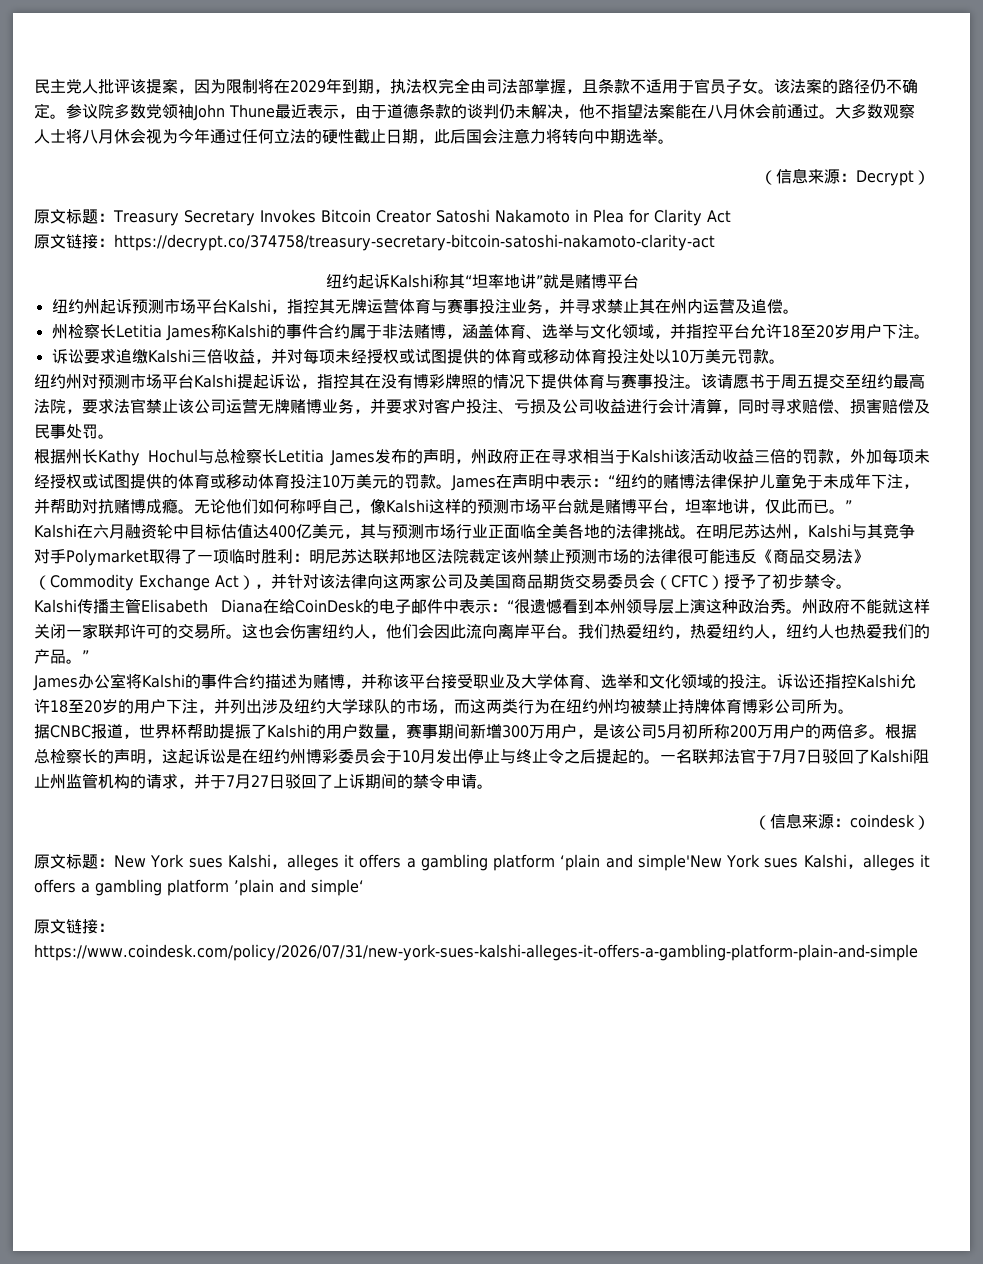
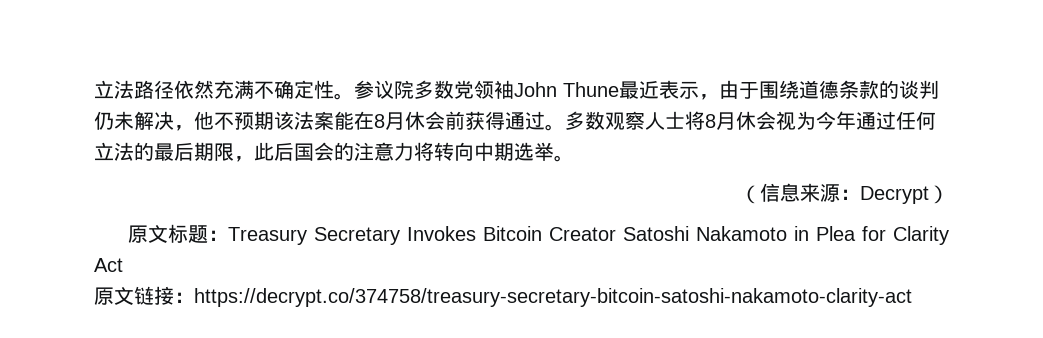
[34,78,918,94] [34,103,50,119] 民主党人批评该提案，因为限制将在2029年到期，执法权完全由司法部掌握，且条款不适用于官员子女。该法案的路径仍不确定 -> [94,80,334,99] 立法路径依然充满不确定性
(387, 112) none -> [759,80,799,99] 围绕
[611,103,643,119] 指望 -> [234,111,294,130] 预期该
[707,104,723,119] 八 -> [374,114,385,128] 8
[787,104,851,119] 通过。大 -> [465,111,565,131] 获得通过。
[82,129,98,144] 八 -> [705,114,716,128] 8
[322,129,418,144] 硬性截止日期 -> [154,142,234,161] 最后期限
(498, 136) none -> [334,142,354,161] 的
[325,274,639,289] [51,298,799,314] [51,323,930,341] [51,348,785,364] [34,373,925,389] [34,398,930,414] [34,424,114,439] [34,448,930,466] [34,473,919,491] [34,498,852,514] [34,523,915,539] [34,548,869,566] [34,573,852,591] [34,598,930,614] [34,623,930,639] [34,649,89,664] [33,673,916,691] [34,698,854,714] [34,723,917,739] [34,748,929,764] [34,773,493,789] [754,813,930,830] [34,854,930,871] [34,879,364,896] [34,919,114,934] [34,944,918,961] // 纽约起诉Kalshi称其“坦率地讲”就是赌博平台 // 纽约州起诉预测市场平台Kalshi，指控其无牌运营体育与赛事投注业务，并寻求禁止其在州内运营及追偿。 // 州检察长Letitia James称Kalshi的事件合约属于非法赌博，涵盖体育、选举与文化领域，并指控平台允许18至20岁用户下注。 // 诉讼要求追缴Kalshi三倍收益，并对每项未经授权或试图提供的体育或移动体育投注处以10万美元罚款。 // 纽约州对预测市场平台Kalshi提起诉讼，指控其在没有博彩牌照的情况下提供体育与赛事投注。该请愿书于周五提交至纽约最高法院，要求法官禁止该公司运营无牌赌博业务，并要求对客户投注、亏损及公司收益进行会计清算，同时寻求赔偿、损害赔偿及民事处罚。 // 根据州长Kathy Hochul与总检察长Letitia James发布的声明，州政府正在寻求相当于Kalshi该活动收益三倍的罚款，外加每项未经授权或试图提供的体育或移动体育投注10万美元的罚款。James在声明中表示：“纽约的赌博法律保护儿童免于未成年下注，并帮助对抗赌博成瘾。无论他们如何称呼自己，像Kalshi这样的预测市场平台就是赌博平台，坦率地讲，仅此而已。” // Kalshi在六月融资轮中目标估值达400亿美元，其与预测市场行业正面临全美各地的法律挑战。在明尼苏达州，Kalshi与其竞争对手Polymarket取得了一项临时胜利：明尼苏达联邦地区法院裁定该州禁止预测市场的法律很可能违反《商品交易法》（Commodity Exchange Act），并针对该法律向这两家公司及美国商品期货交易委员会（CFTC）授予了初步禁令。 // Kalshi传播主管Elisabeth Diana在给CoinDesk的电子邮件中表示：“很遗憾看到本州领导层上演这种政治秀。州政府不能就这样关闭一家联邦许可的交易所。这也会伤害纽约人，他们会因此流向离岸平台。我们热爱纽约，热爱纽约人，纽约人也热爱我们的产品。” // James办公室将Kalshi的事件合约描述为赌博，并称该平台接受职业及大学体育、选举和文化领域的投注。诉讼还指控Kalshi允许18至20岁的用户下注，并列出涉及纽约大学球队的市场，而这两类行为在纽约州均被禁止持牌体育博彩公司所为。 // 据CNBC报道，世界杯帮助提振了Kalshi的用户数量，赛事期间新增300万用户，是该公司5月初所称200万用户的两倍多。根据总检察长的声明，这起诉讼是在纽约州博彩委员会于10月发出停止与终止令之后提起的。一名联邦法官于7月7日驳回了Kalshi阻止州监管机构的请求，并于7月27日驳回了上诉期间的禁令申请。 // （信息来源：coindesk） // 原文标题：New York sues Kalshi，alleges it offers a gambling platform ‘plain and simple'New York sues Kalshi，alleges it offers a gambling platform ’plain and simple‘ // 原文链接：https://www.coindesk.com/policy/2026/07/31/new-york-sues-kalshi-alleges-it-offers-a-gambling-platform-plain-and-simple -> (912, 297) none

